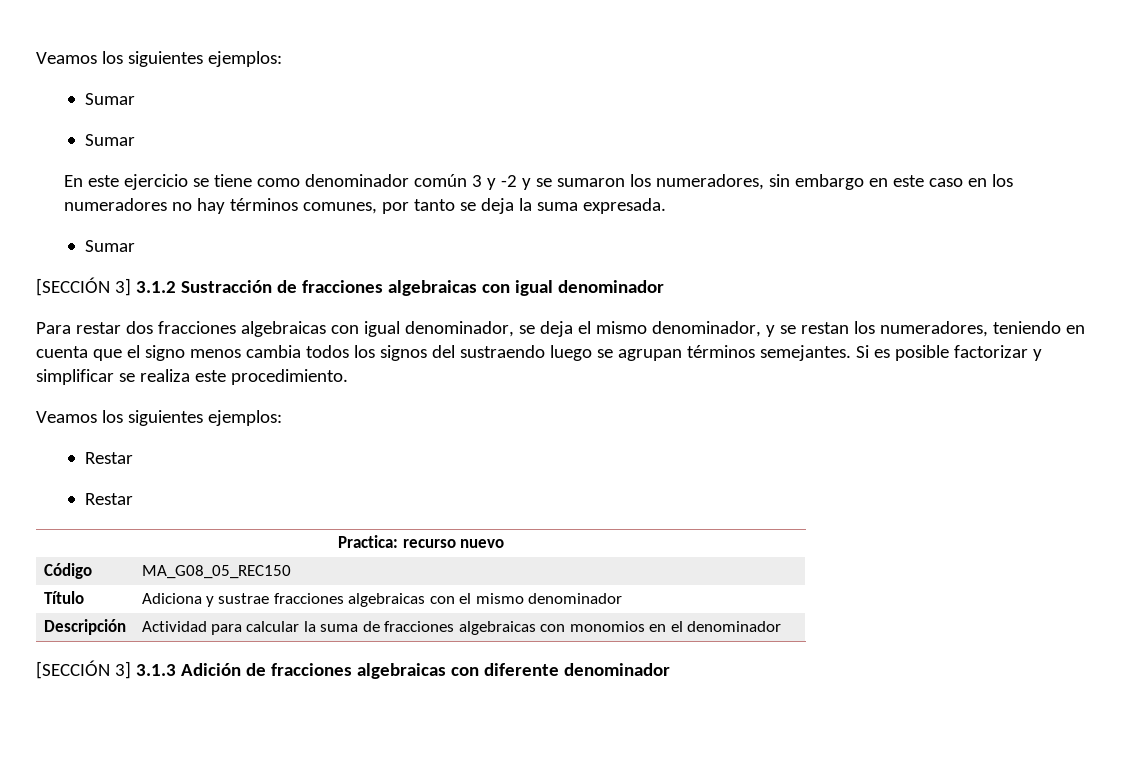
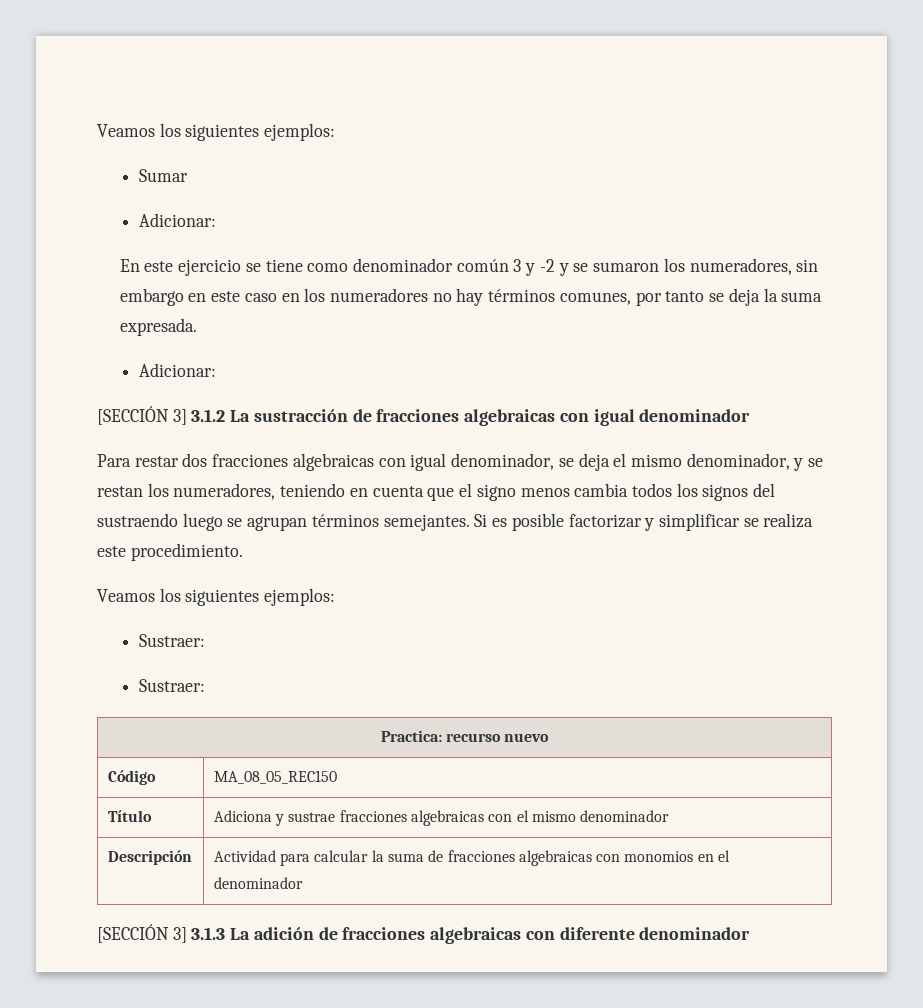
[84,134,135,146] Sumar -> [138,213,216,227] Adicionar:
[84,240,135,252] Sumar -> [138,363,216,377] Adicionar:
[180,280,272,293] Sustracción -> [230,409,348,422] La sustracción
[84,452,133,464] [84,493,133,505] Restar // Restar -> [138,634,205,647] [138,679,205,692] Sustraer: // Sustraer:
[141,565,291,579] MA_G08_05_REC150 -> [213,770,337,784] MA_08_05_REC150
[180,663,241,676] Adición -> [230,927,314,940] La adición

